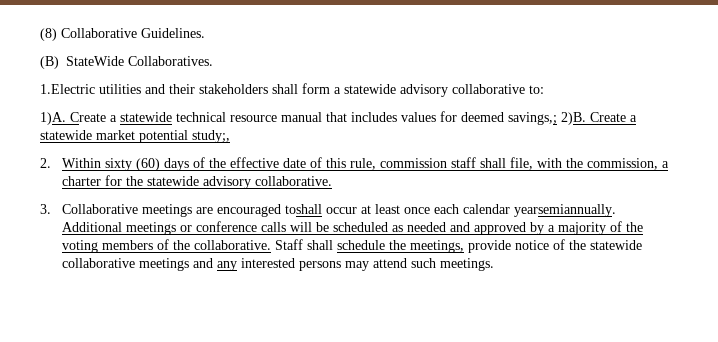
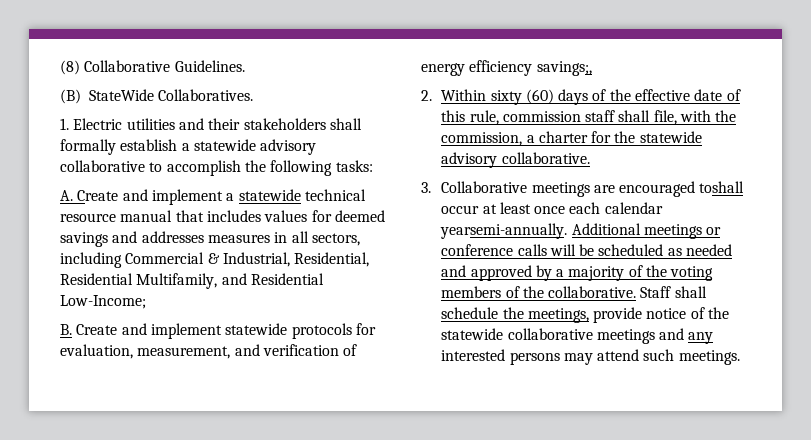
[40,84,95,94] 1.Electric -> [60,118,123,130] 1. Electric
[302,83,330,94] form -> [60,139,178,155] formally establish
[529,85,544,94] [40,112,106,125] to: // 1)A. Create -> [149,160,373,176] [60,189,223,205] to accomplish the following tasks: // A. Create and implement
[508,112,637,125] [40,130,230,143] savings,; 2)B. Create a statewide market potential study;, -> [60,231,360,247] [60,252,370,268] [60,273,324,289] [60,295,146,309] [60,323,376,339] [60,344,358,359] [421,60,592,76] savings and addresses measures in all sectors, including Commercial & Industrial, Residential, Residential Multifamily, and Residential Low-Income; // B. Create and implement statewide protocols for evaluation, measurement, and verification of energy efficiency savings;,
[513,204,616,217] yearsemiannually. -> [440,223,568,239] yearsemi-annually.

